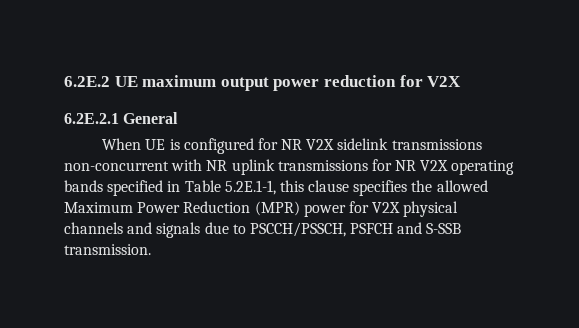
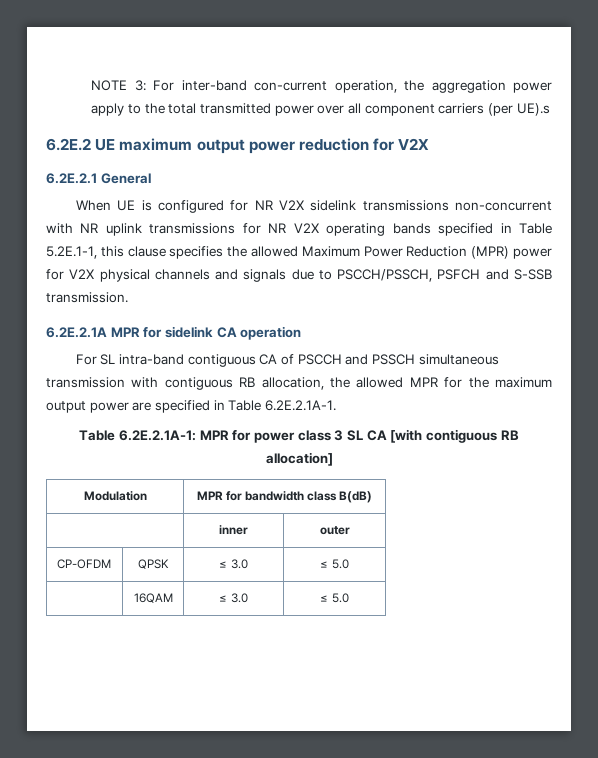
(64, 81) none -> [91,80,553,93] [91,103,550,116] NOTE 3: For inter-band con-current operation, the aggregation power apply to the total transmitted power over all component carriers (per UE).s //
(151, 249) none -> [46,326,302,340] [75,354,499,367] [46,377,552,390] [46,400,336,413] [79,429,519,443] [265,452,333,466] [83,491,147,501] [196,491,373,503] [219,525,248,535] [319,526,350,535] [56,559,111,569] [138,559,169,569] [219,559,248,569] [320,559,349,569] [133,593,173,603] [219,593,248,603] [320,593,349,603] // 6.2E.2.1A MPR for sidelink CA operation // For SL intra-band contiguous CA of PSCCH and PSSCH simultaneous transmission with contiguous RB allocation, the allowed MPR for the maximum output power are specified in Table 6.2E.2.1A-1. // Table 6.2E.2.1A-1: MPR for power class 3 SL CA [with contiguous RB allocation] // Modulation | MPR for bandwidth class B(dB) // | inner | outer // CP-OFDM | QPSK | ≤ 3.0 | ≤ 5.0 // | 16QAM | ≤ 3.0 | ≤ 5.0

